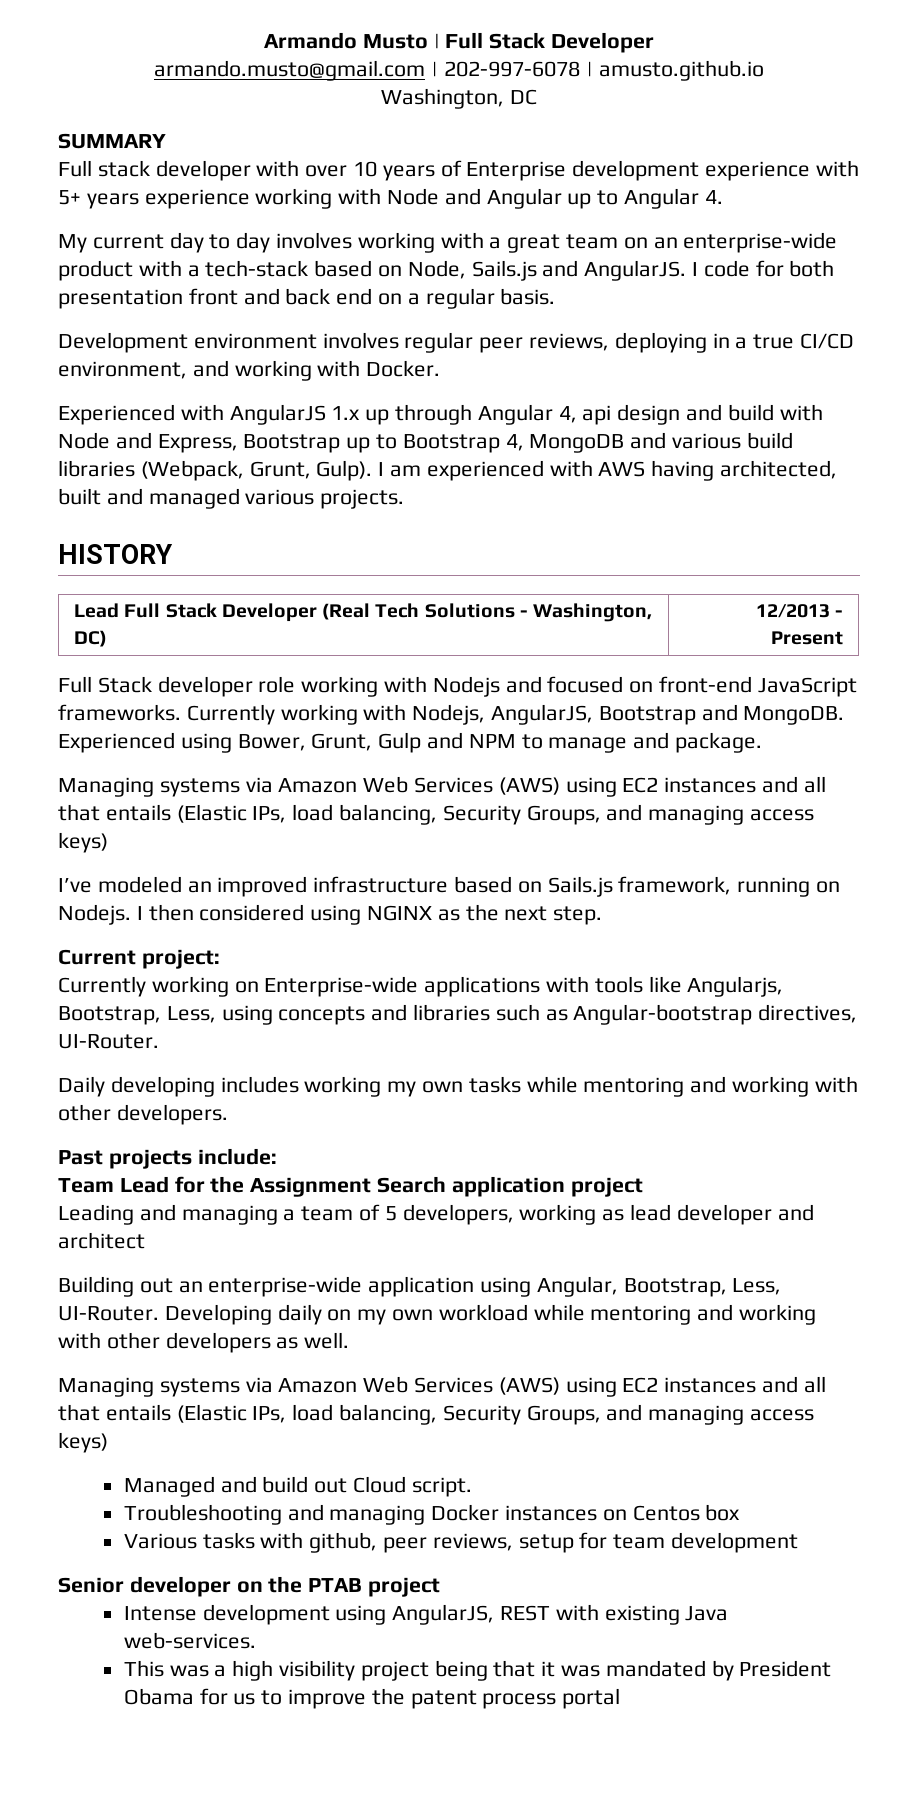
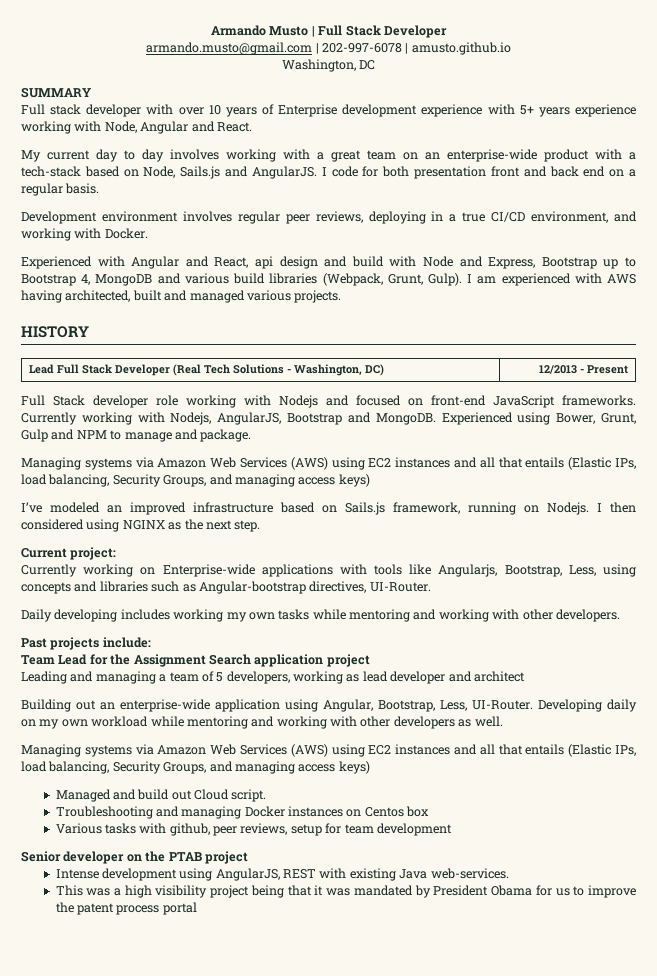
[387,188,723,209] Node and Angular up to Angular 4. -> [104,121,252,134] Node, Angular and React.
[229,404,577,425] AngularJS 1.x up through Angular 4, -> [131,256,249,269] Angular and React,

